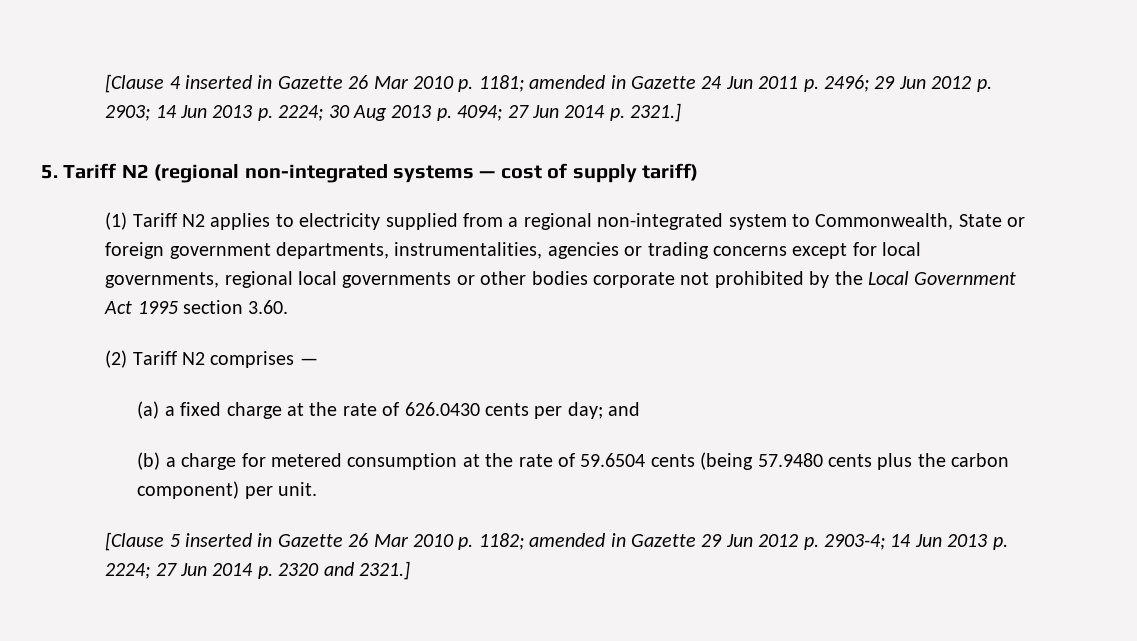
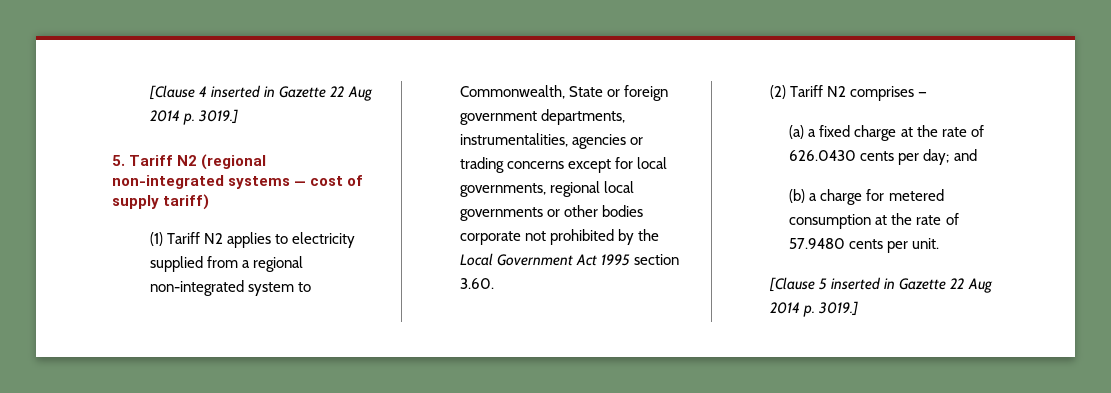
[348,75,992,92] [105,103,682,122] 26 Mar 2010 p. 1181; amended in Gazette 24 Jun 2011 p. 2496; 29 Jun 2012 p. 2903; 14 Jun 2013 p. 2224; 30 Aug 2013 p. 4094; 27 Jun 2014 p. 2321.] -> [330,86,373,101] [150,109,239,125] 22 Aug 2014 p. 3019.]
[580,452,1010,470] [137,481,240,499] 59.6504 cents (being 57.9480 cents plus the carbon component) -> [789,238,884,249] 57.9480 cents
[348,533,1008,550] [105,561,410,580] 26 Mar 2010 p. 1182; amended in Gazette 29 Jun 2012 p. 2903-4; 14 Jun 2013 p. 2224; 27 Jun 2014 p. 2320 and 2321.] -> [950,278,993,293] [770,301,859,317] 22 Aug 2014 p. 3019.]

